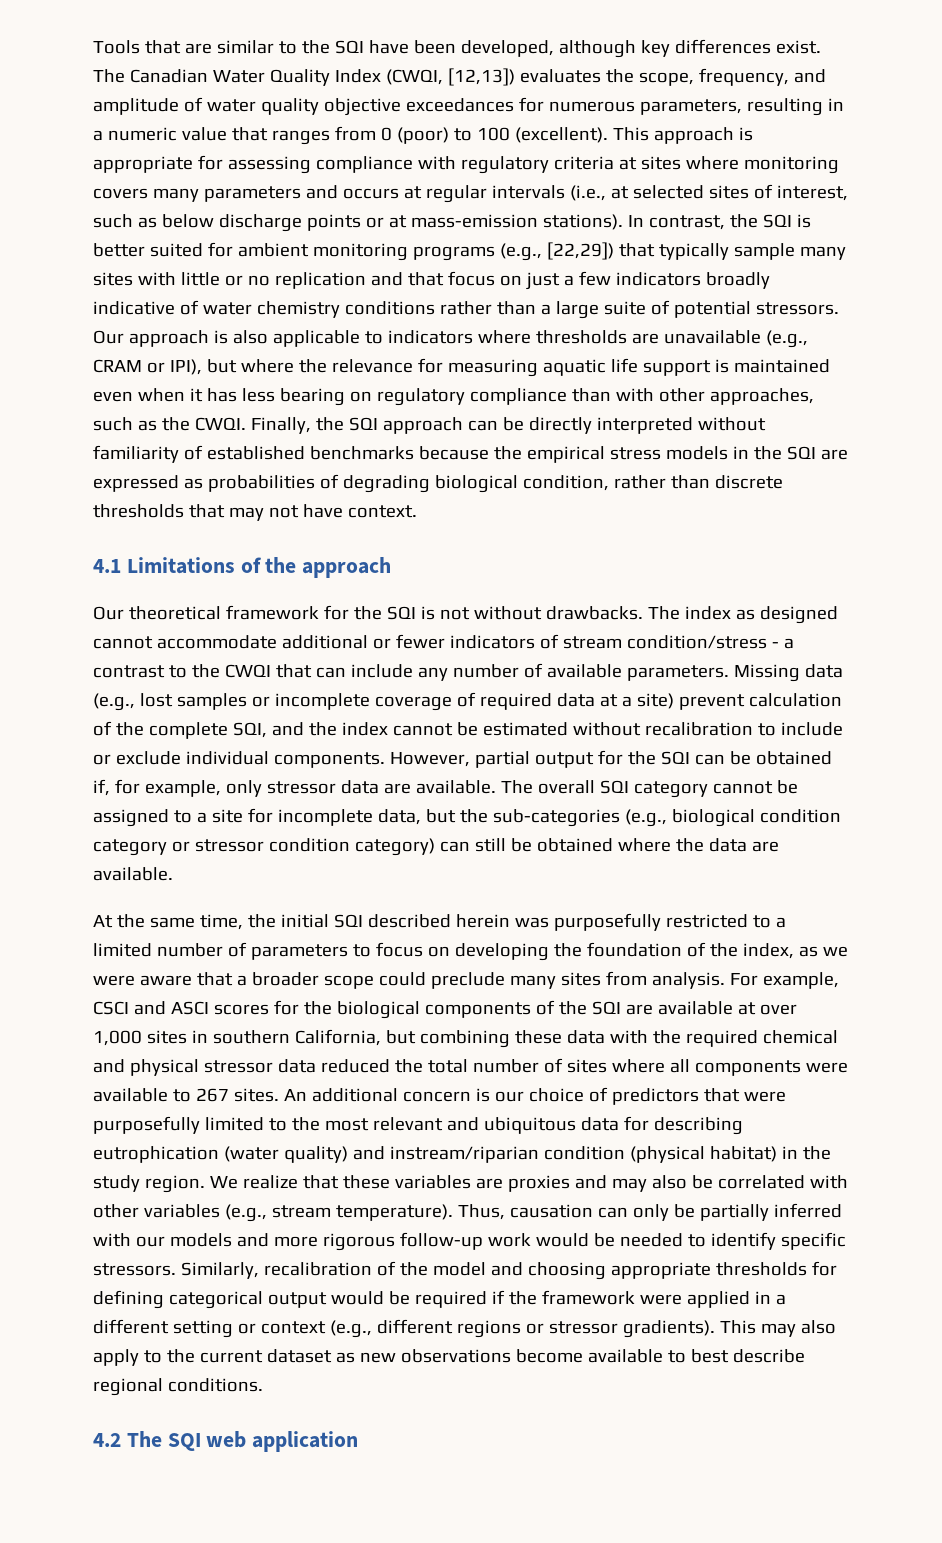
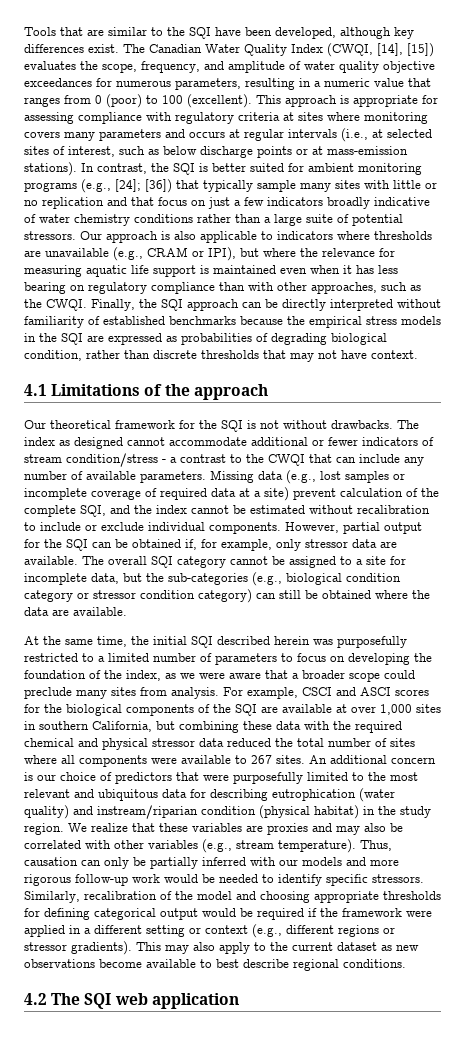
[447,68,515,86] [12,13]) -> [377,43,434,57] [14], [15])
[546,242,614,260] [22,29]) -> [115,179,172,193] [24]; [36])

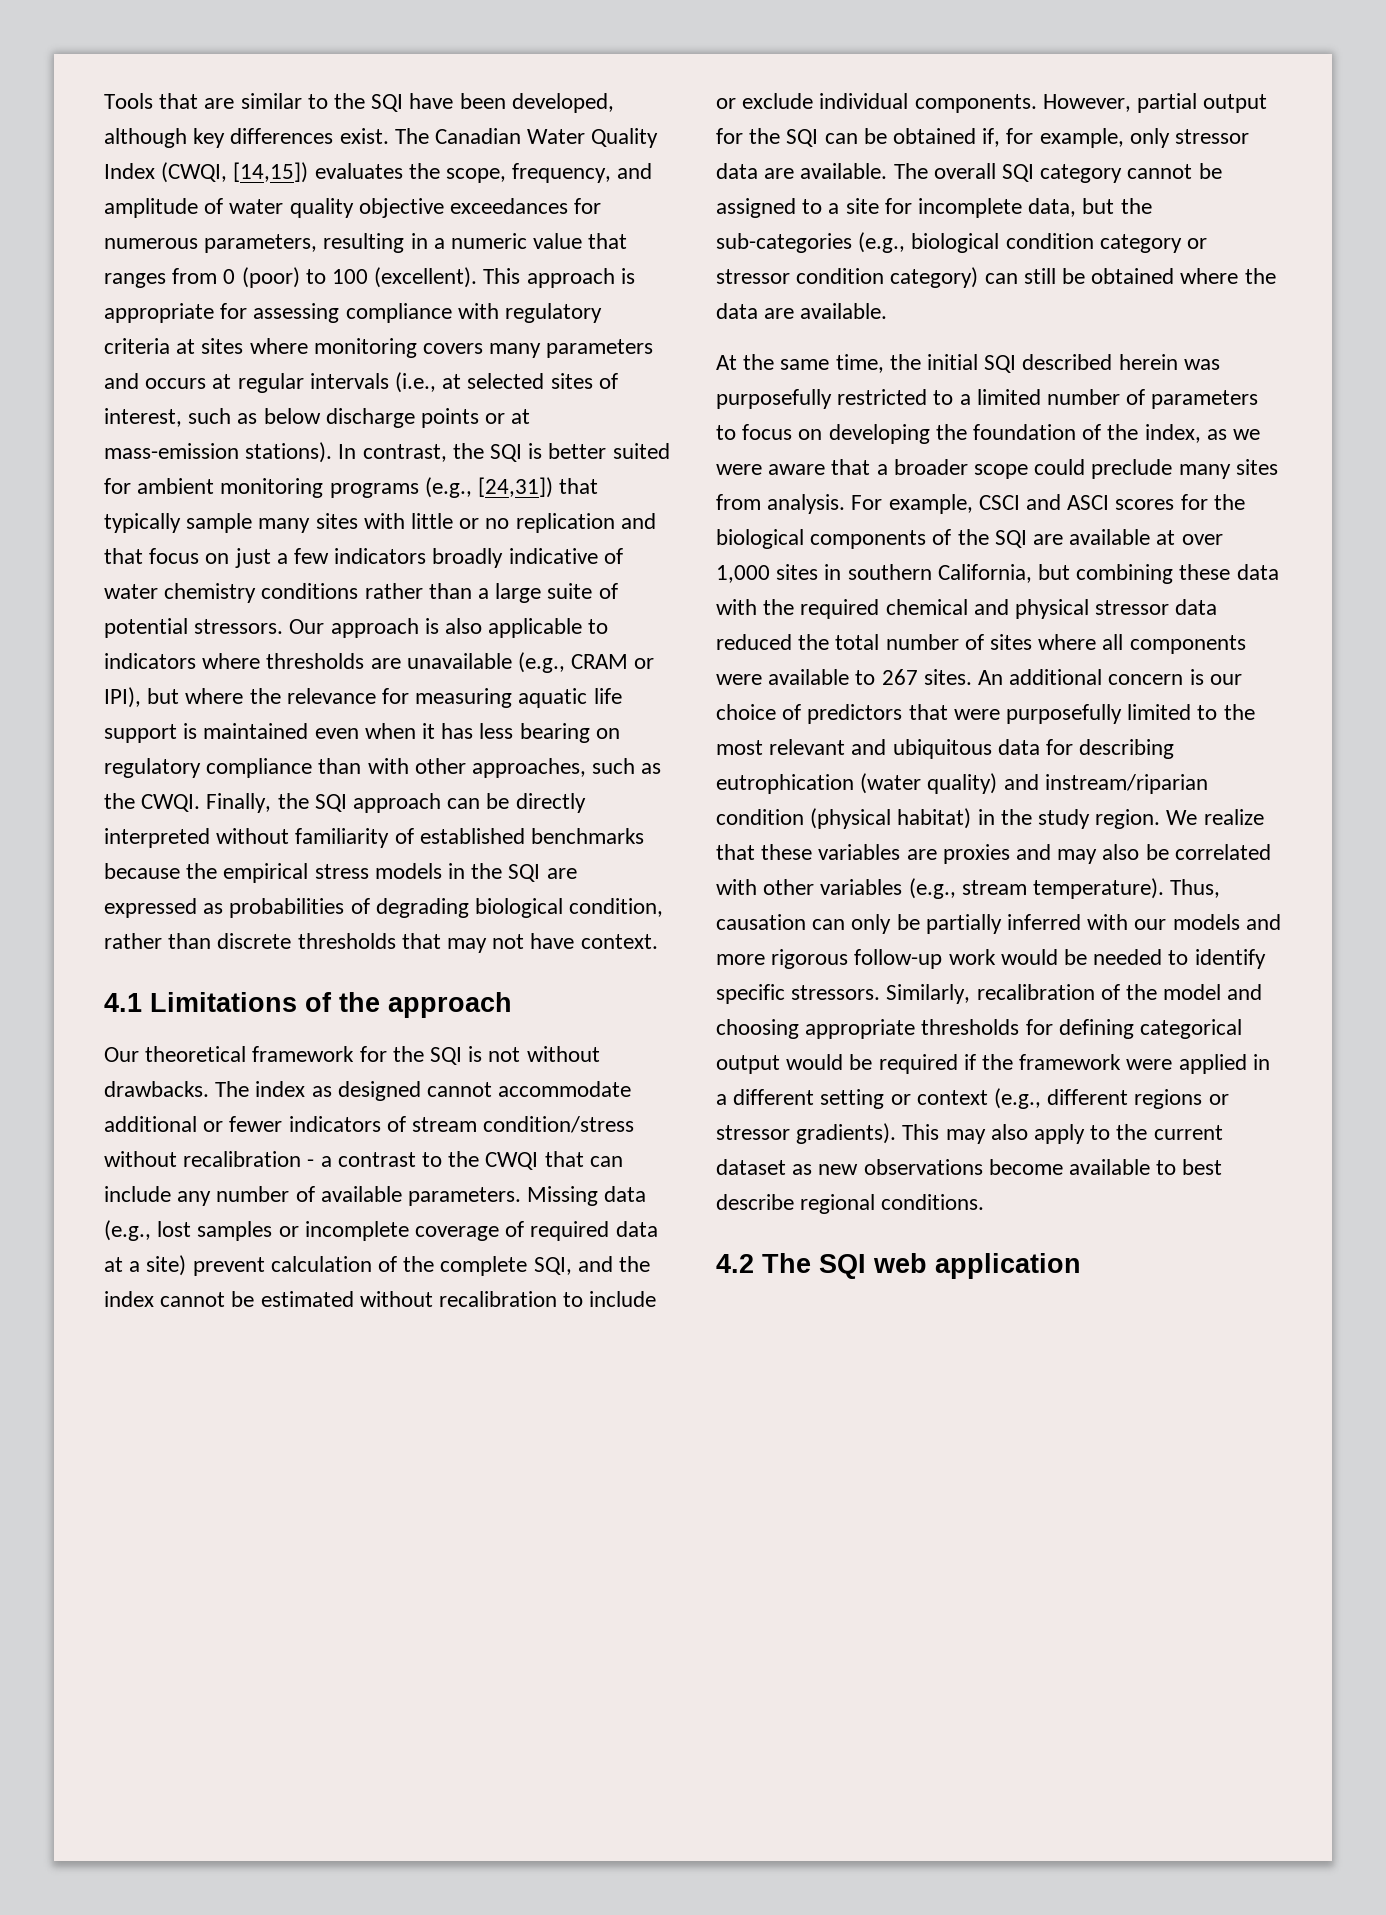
[377,43,434,57] [14], [15]) -> [233,162,309,183] [14,15])
[115,179,172,193] [24]; [36]) -> [478,477,554,498] [24,31])
(158, 460) none -> [104,1151,302,1167] without recalibration

